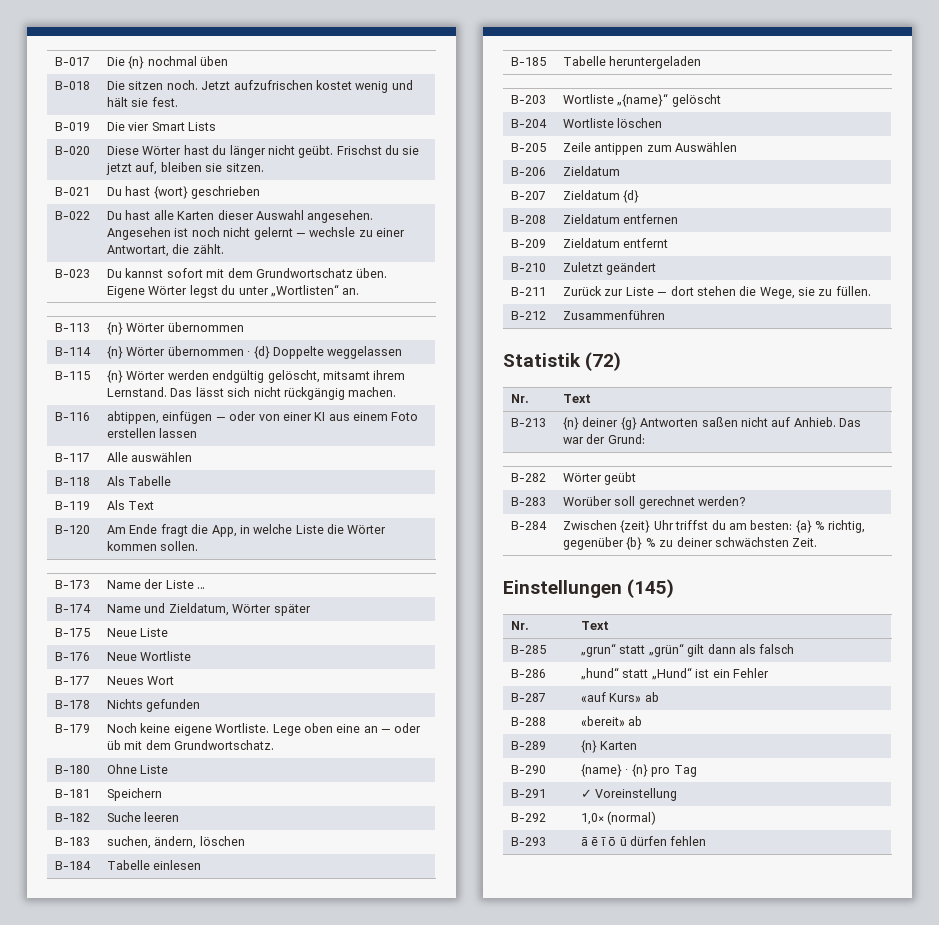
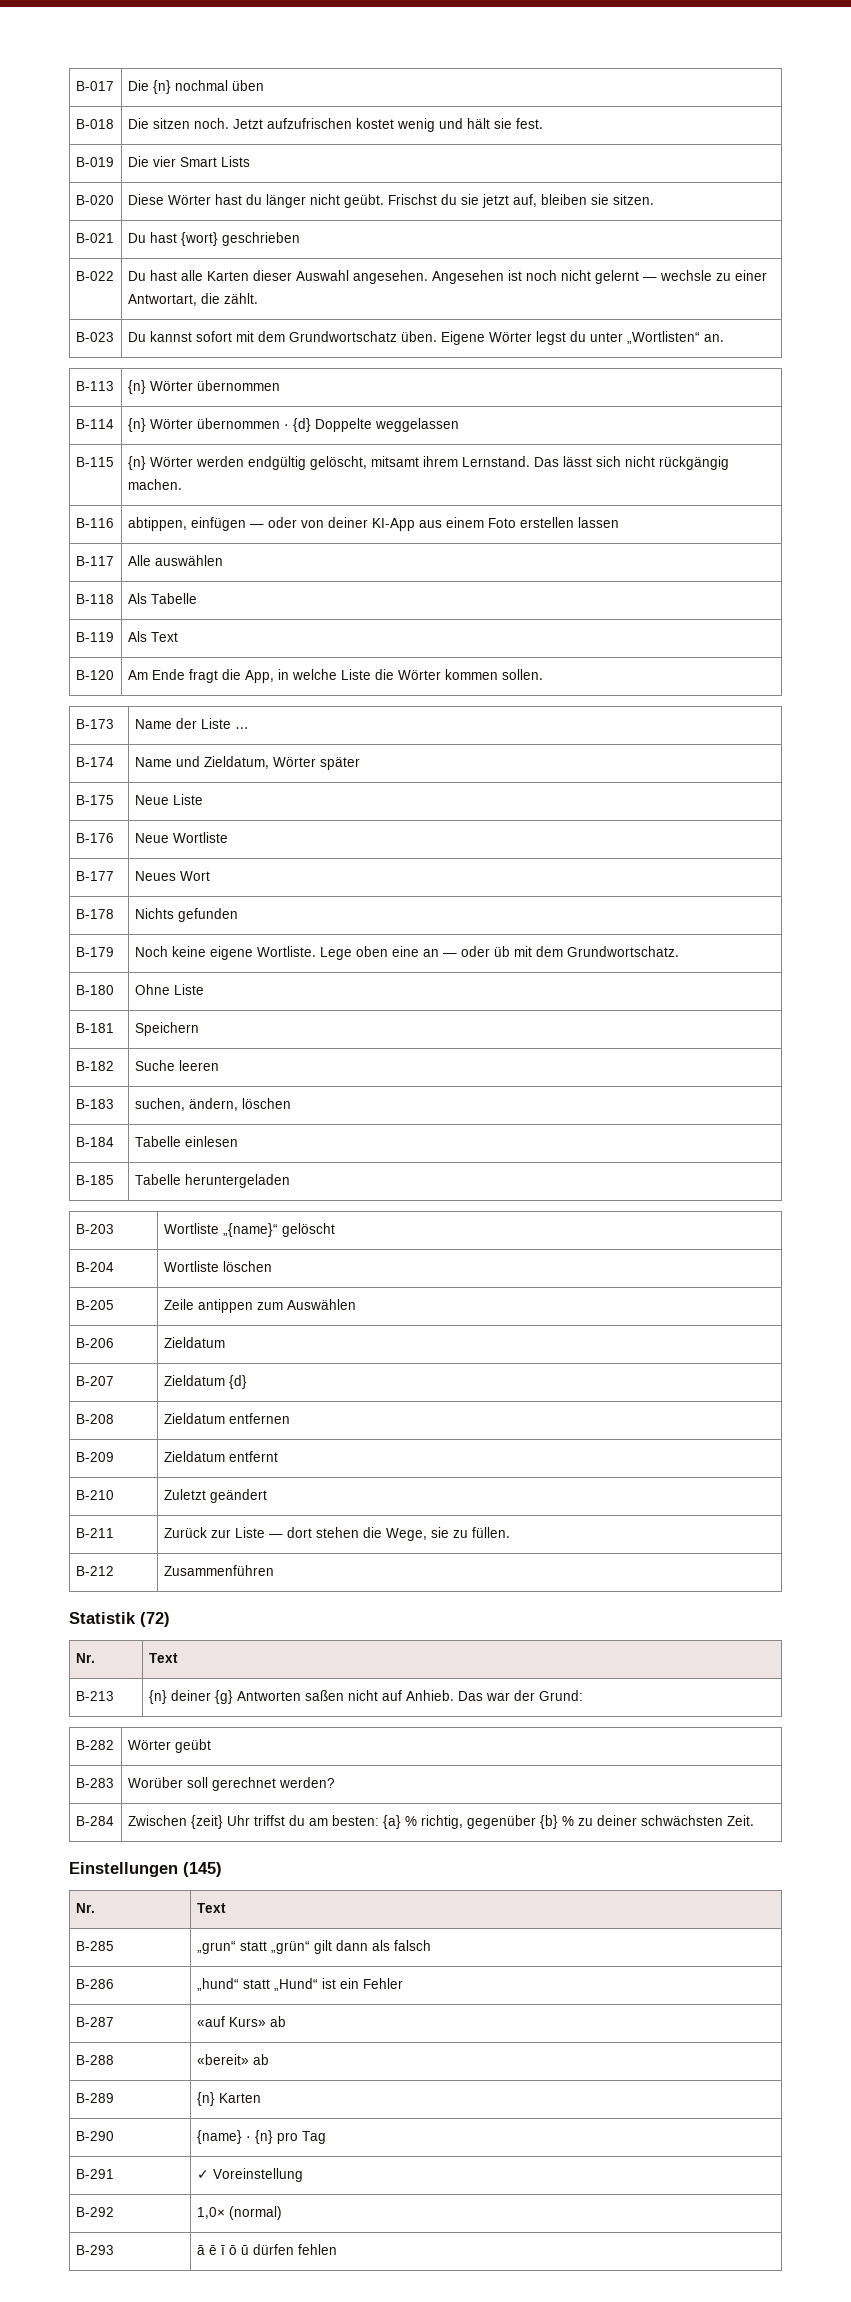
[282,412,326,421] einer KI -> [327,517,415,531] deiner KI-App

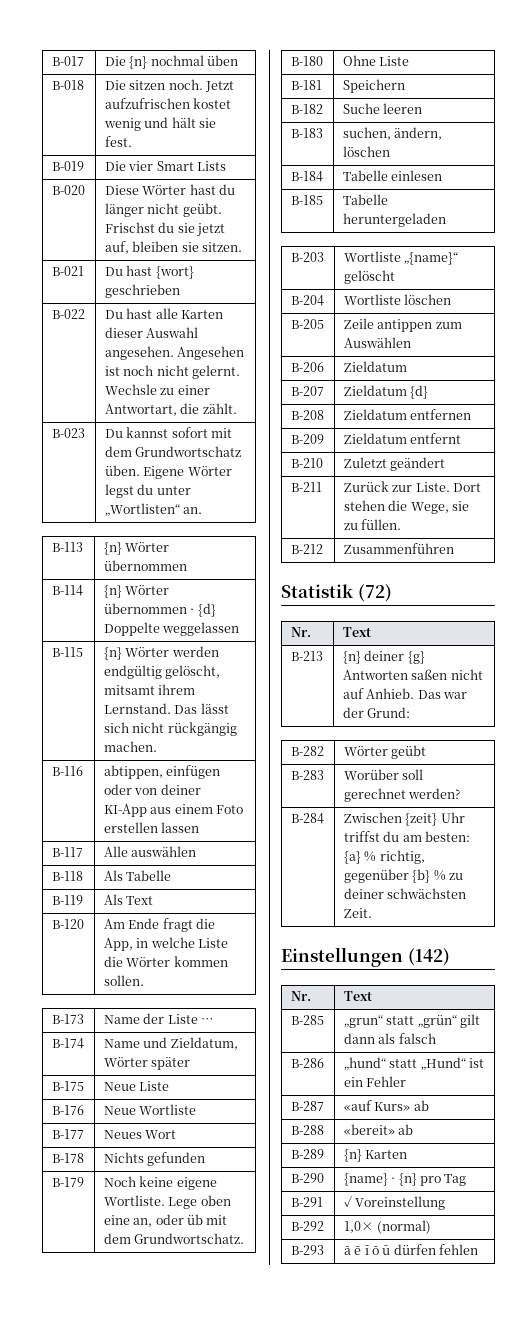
[594,270,712,284] gelernt — wechsle -> [191,365,240,379] [104,384,157,395] gelernt. Wechsle
[249,524,264,528] — -> (221, 772) none
[422,949,457,957] an — -> [133,1218,153,1227] an,
[234,1527,312,1538] Liste — dort -> [415,482,481,492] Liste. Dort
[183,1862,222,1877] (145) -> [407,948,450,966] (142)

